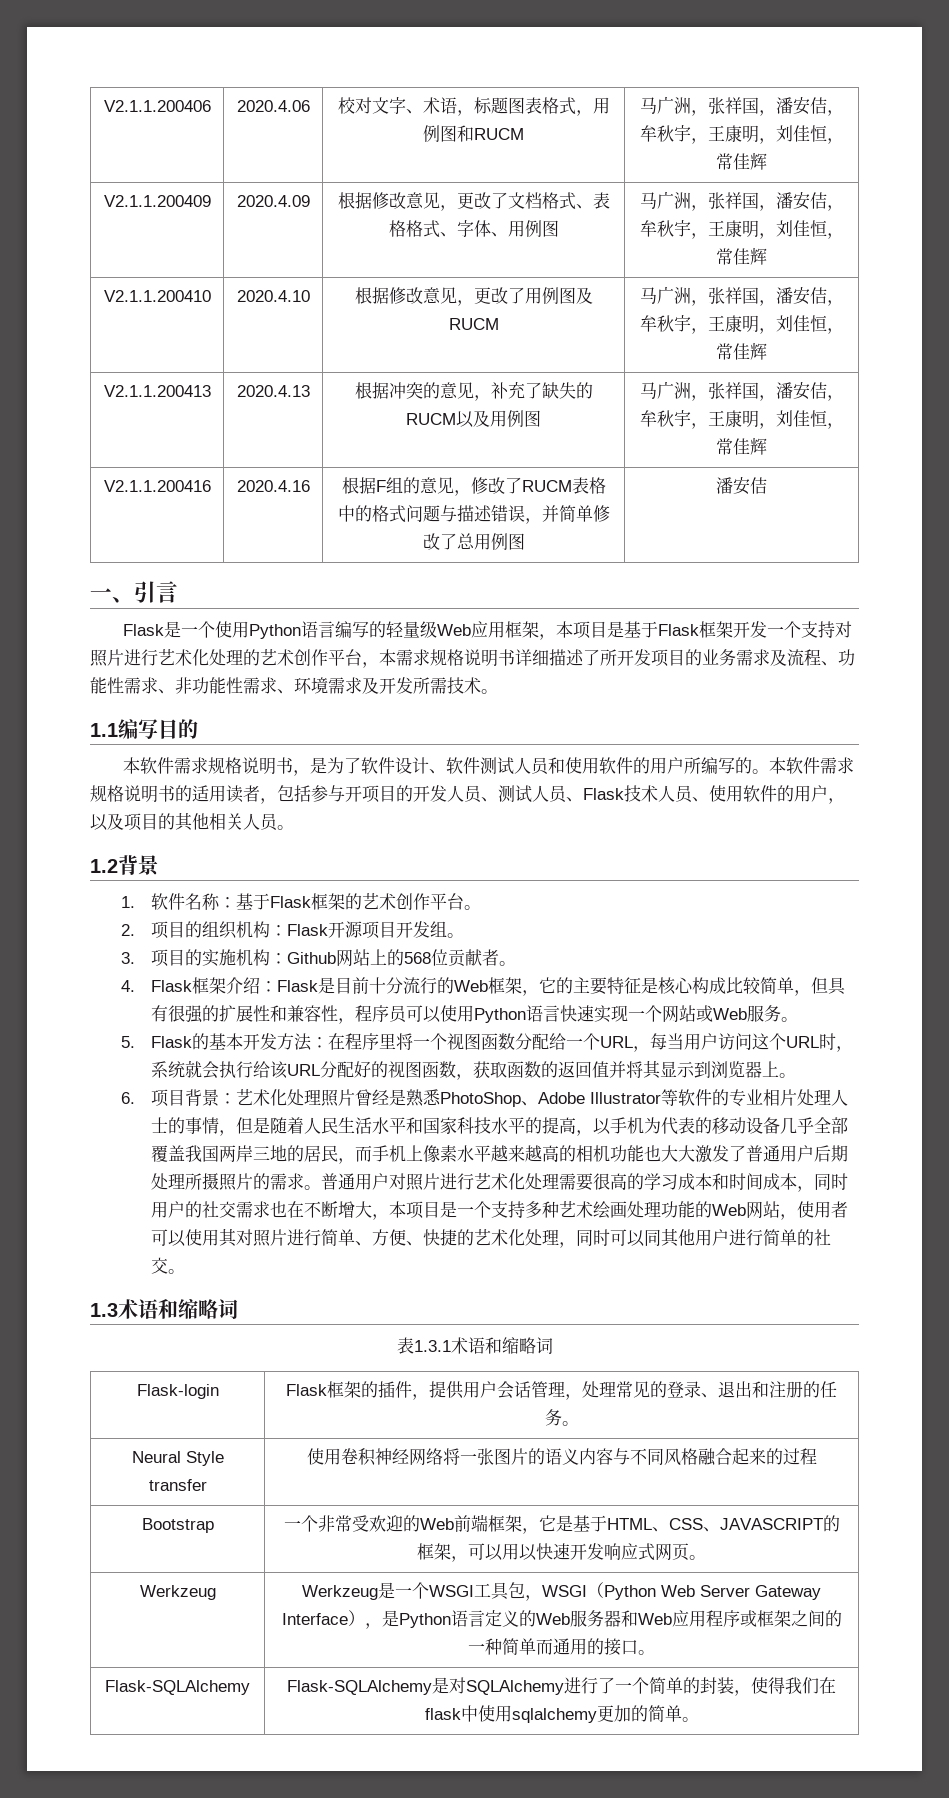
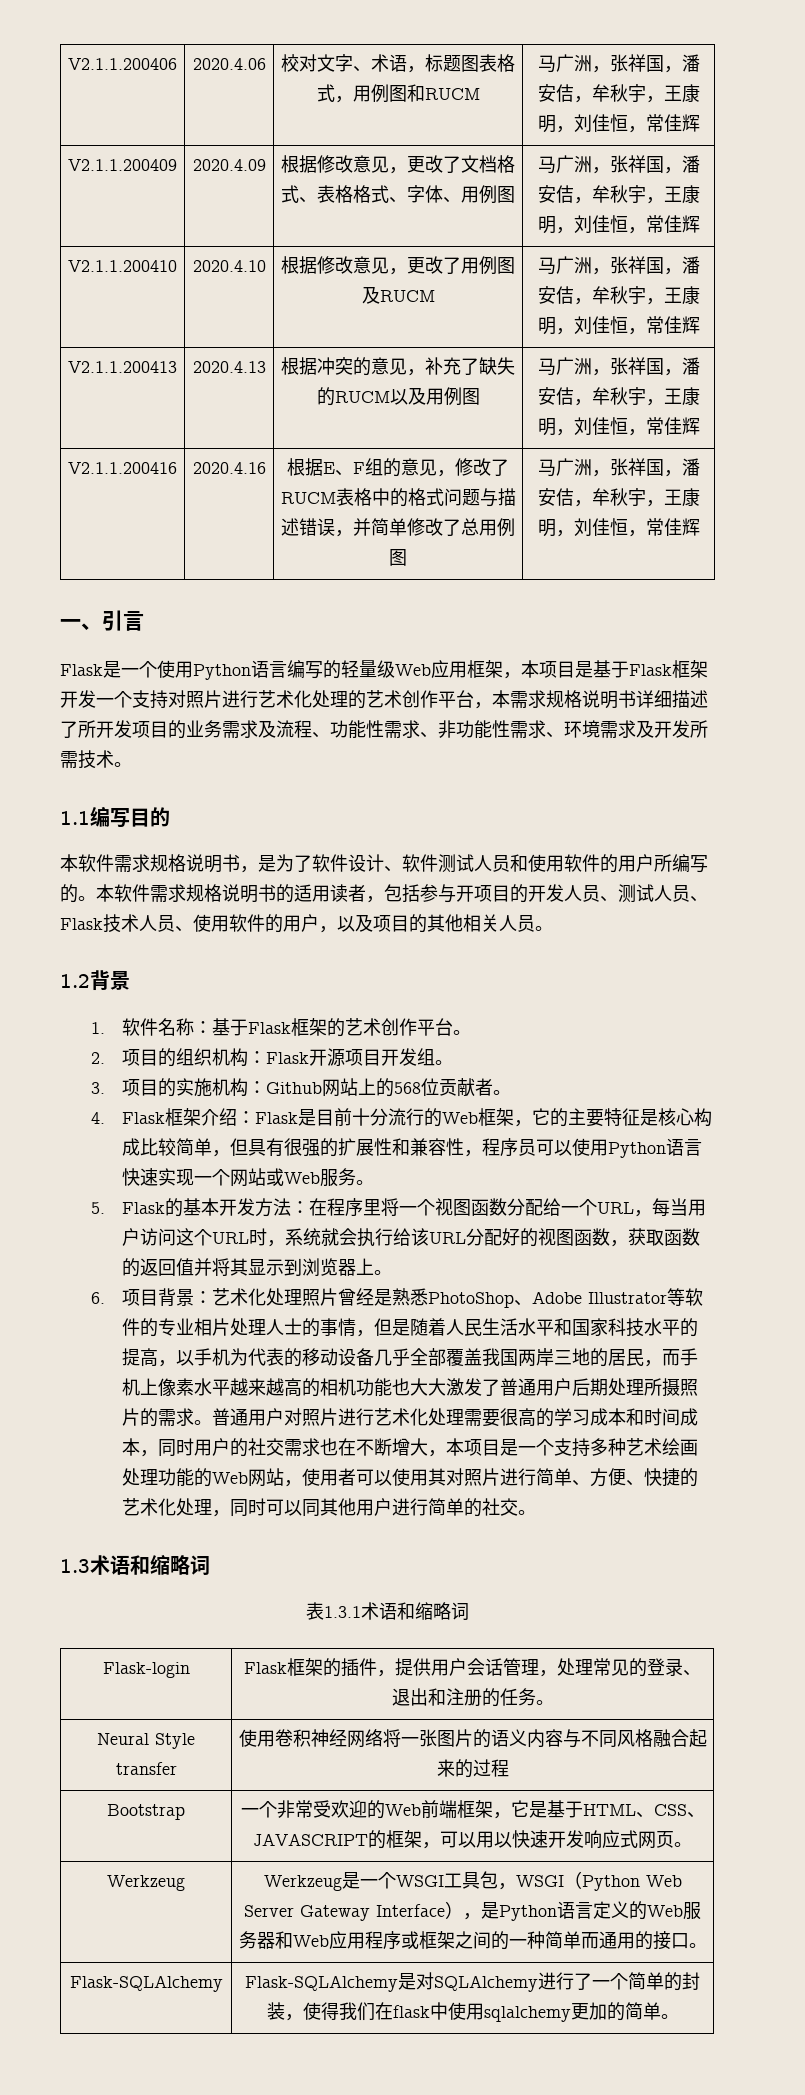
(376, 485) none -> [323,462,353,476] E、
[716,477,767,495] 潘安佶 -> [537,458,700,477] [537,488,700,507] [537,518,700,537] 马广洲，张祥国，潘安佶，牟秋宇，王康明，刘佳恒，常佳辉

